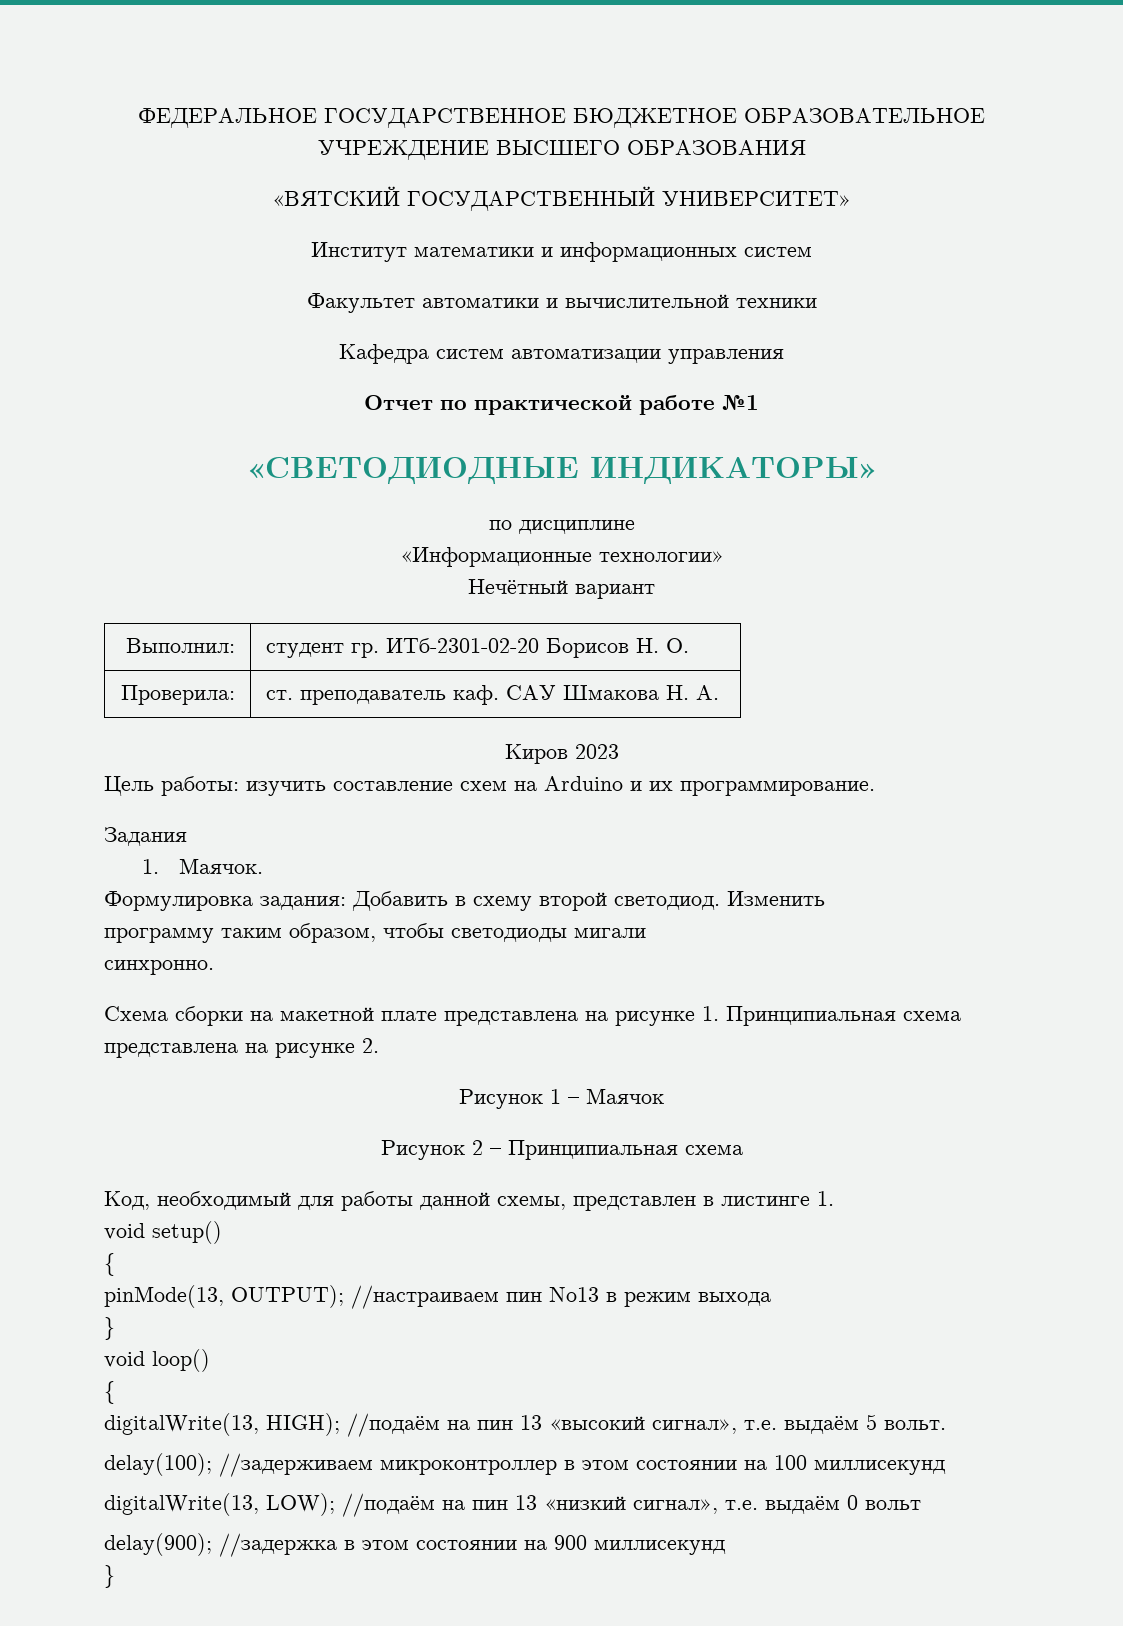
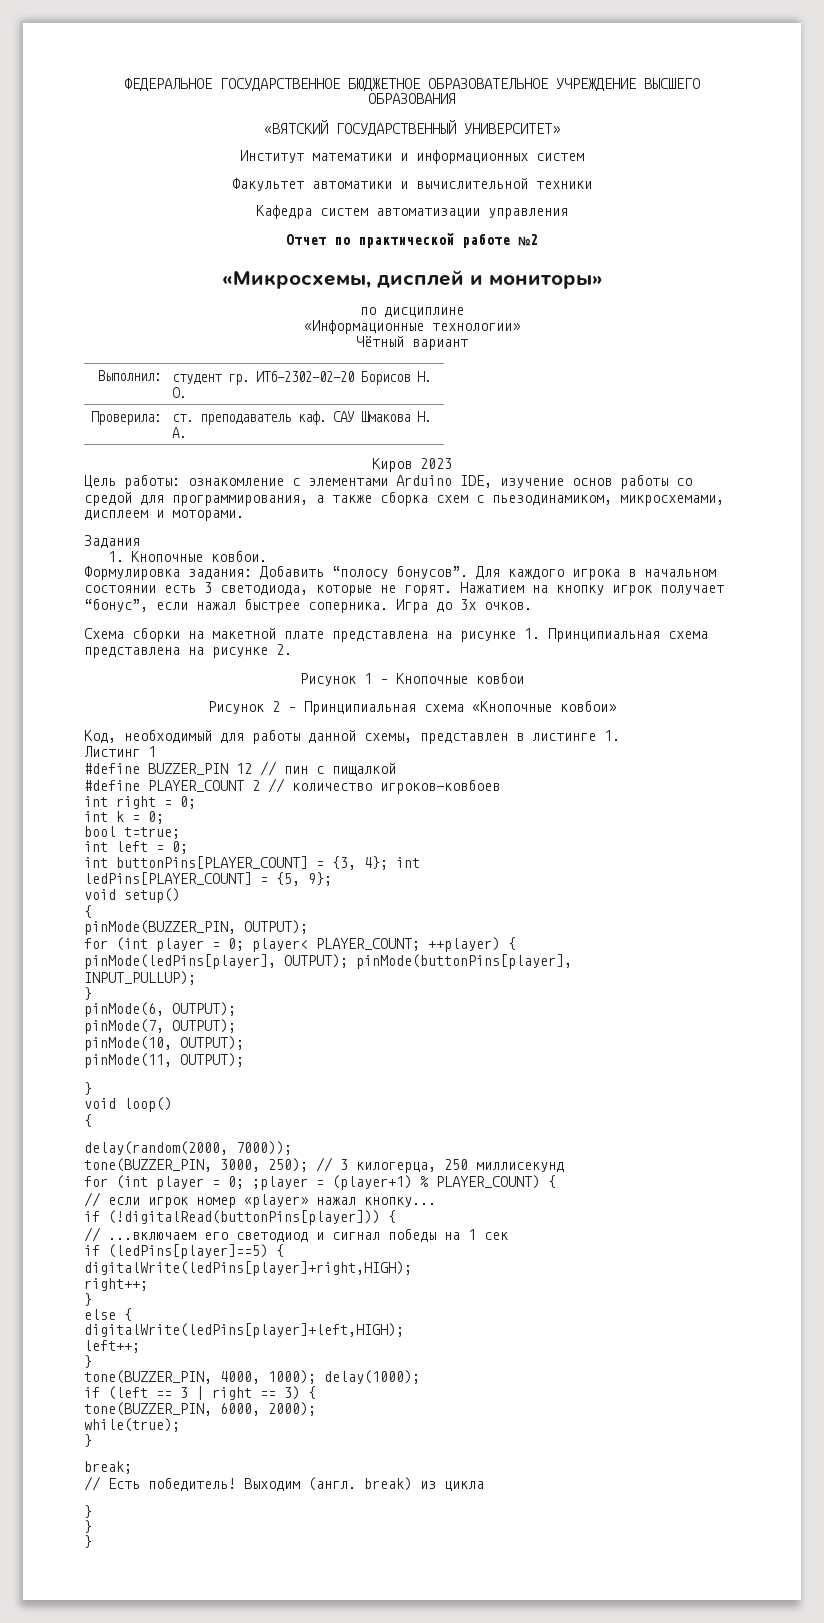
[722,395,759,410] [245,456,878,484] №1 // «СВЕТОДИОДНЫЕ ИНДИКАТОРЫ» -> [518,234,538,246] [221,270,603,289] №2 // «Микросхемы, дисплей и мониторы»
[468,579,568,594] Нечётный -> [356,336,404,347] Чётный
[385,638,539,653] ИТб-2301-02-20 -> [255,370,354,382] ИТб-2302-02-20
[246,776,875,796] изучить составление схем на Arduino и их программирование. -> [188,474,692,489] [84,491,724,506] [84,510,244,521] ознакомление с элементами Arduino IDE, изучение основ работы со средой для программирования, а также сборка схем с пьезодинамиком, микросхемами, дисплеем и моторами.
[179,858,264,874] Маячок. -> [131,550,268,562] Кнопочные ковбои.
[455,891,825,911] [104,923,646,943] [104,960,214,975] в схему второй светодиод. Изменить // программу таким образом, чтобы светодиоды мигали // синхронно. -> [332,565,716,580] [84,582,724,596] [84,598,532,613] “полосу бонусов”. Для каждого игрока в начальном состоянии есть 3 светодиода, которые не горят. Нажатием на кнопку игрок получает “бонус”, если нажал быстрее соперника. Игра до 3х очков.
[586,1088,664,1104] Маячок -> [396,672,524,684] Кнопочные ковбои
(743, 1150) none -> [472,700,616,712] «Кнопочные ковбои»
(834, 1198) none -> [84,746,156,757] [84,761,396,776] [84,778,500,794] [84,796,196,809] [84,811,164,824] [84,826,180,839] [84,841,188,854] [84,856,420,870] [84,872,332,886] // Листинг 1 // #define BUZZER_PIN 12 // пин с пищалкой // #define PLAYER_COUNT 2 // количество игроков-ковбоев // int right = 0; // int k = 0; // bool t=true; // int left = 0; // int buttonPins[PLAYER_COUNT] = {3, 4}; int // ledPins[PLAYER_COUNT] = {5, 9};
[104,1285,771,1309] [104,1317,115,1340] [104,1349,210,1372] [104,1381,115,1404] [104,1413,946,1437] [104,1453,946,1477] [104,1493,921,1517] [104,1533,726,1557] pinMode(13, OUTPUT); //настраиваем пин No13 в режим выхода // } // void loop() // { // digitalWrite(13, HIGH); //подаём на пин 13 «высокий сигнал», т.е. выдаём 5 вольт. // delay(100); //задерживаем микроконтроллер в этом состоянии на 100 миллисекунд // digitalWrite(13, LOW); //подаём на пин 13 «низкий сигнал», т.е. выдаём 0 вольт // delay(900); //задержка в этом состоянии на 900 миллисекунд -> [84,920,308,935] [84,937,516,952] [84,954,572,969] [84,971,196,985] [84,987,92,1000] [84,1002,236,1017] [84,1019,236,1034] [84,1036,244,1051] [84,1053,244,1068] [84,1082,92,1095] [84,1097,172,1112] [84,1114,92,1127] [84,1141,292,1155] [84,1157,564,1173] [84,1175,556,1190] [84,1192,436,1208] [84,1210,396,1225] [84,1227,508,1242] [84,1244,284,1259] [84,1261,412,1276] [84,1278,148,1291] [84,1293,92,1306] [84,1308,132,1321] [84,1323,404,1338] [84,1340,140,1353] [84,1355,92,1368] [84,1370,420,1384] [84,1386,316,1400] [84,1402,316,1416] [84,1418,180,1432] [84,1434,92,1447] [84,1461,132,1474] [84,1476,484,1491] [84,1505,92,1518] [84,1520,92,1533] pinMode(BUZZER_PIN, OUTPUT); // for (int player = 0; player< PLAYER_COUNT; ++player) { // pinMode(ledPins[player], OUTPUT); pinMode(buttonPins[player], // INPUT_PULLUP); // } // pinMode(6, OUTPUT); // pinMode(7, OUTPUT); // pinMode(10, OUTPUT); // pinMode(11, OUTPUT); // } // void loop() // { // delay(random(2000, 7000)); // tone(BUZZER_PIN, 3000, 250); // 3 килогерца, 250 миллисекунд // for (int player = 0; ;player = (player+1) % PLAYER_COUNT) { // // если игрок номер «player» нажал кнопку... // if (!digitalRead(buttonPins[player])) { // // ...включаем его светодиод и сигнал победы на 1 сек // if (ledPins[player]==5) { // digitalWrite(ledPins[player]+right,HIGH); // right++; // } // else { // digitalWrite(ledPins[player]+left,HIGH); // left++; // } // tone(BUZZER_PIN, 4000, 1000); delay(1000); // if (left == 3 | right == 3) { // tone(BUZZER_PIN, 6000, 2000); // while(true); // } // break; // // Есть победитель! Выходим (англ. break) из цикла // } // }

